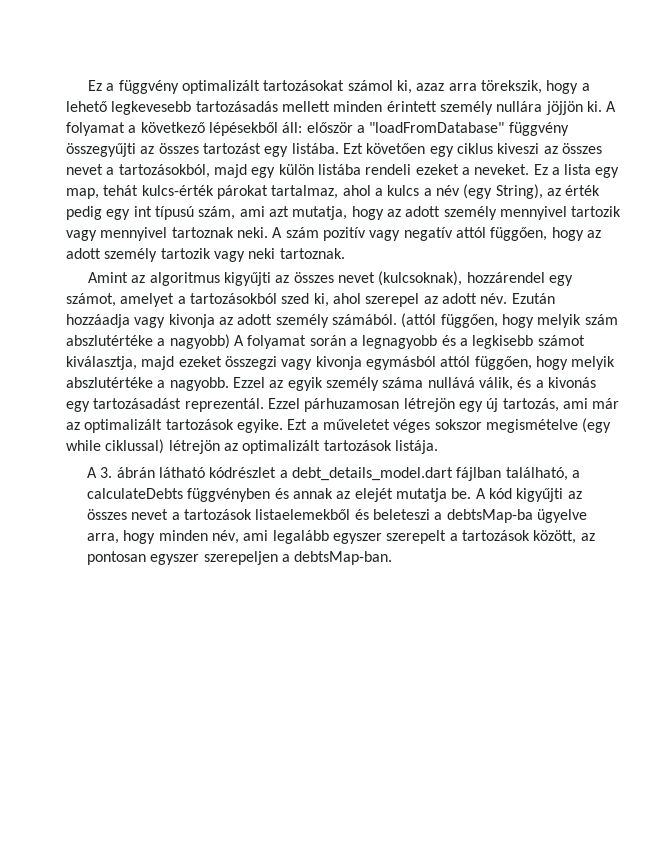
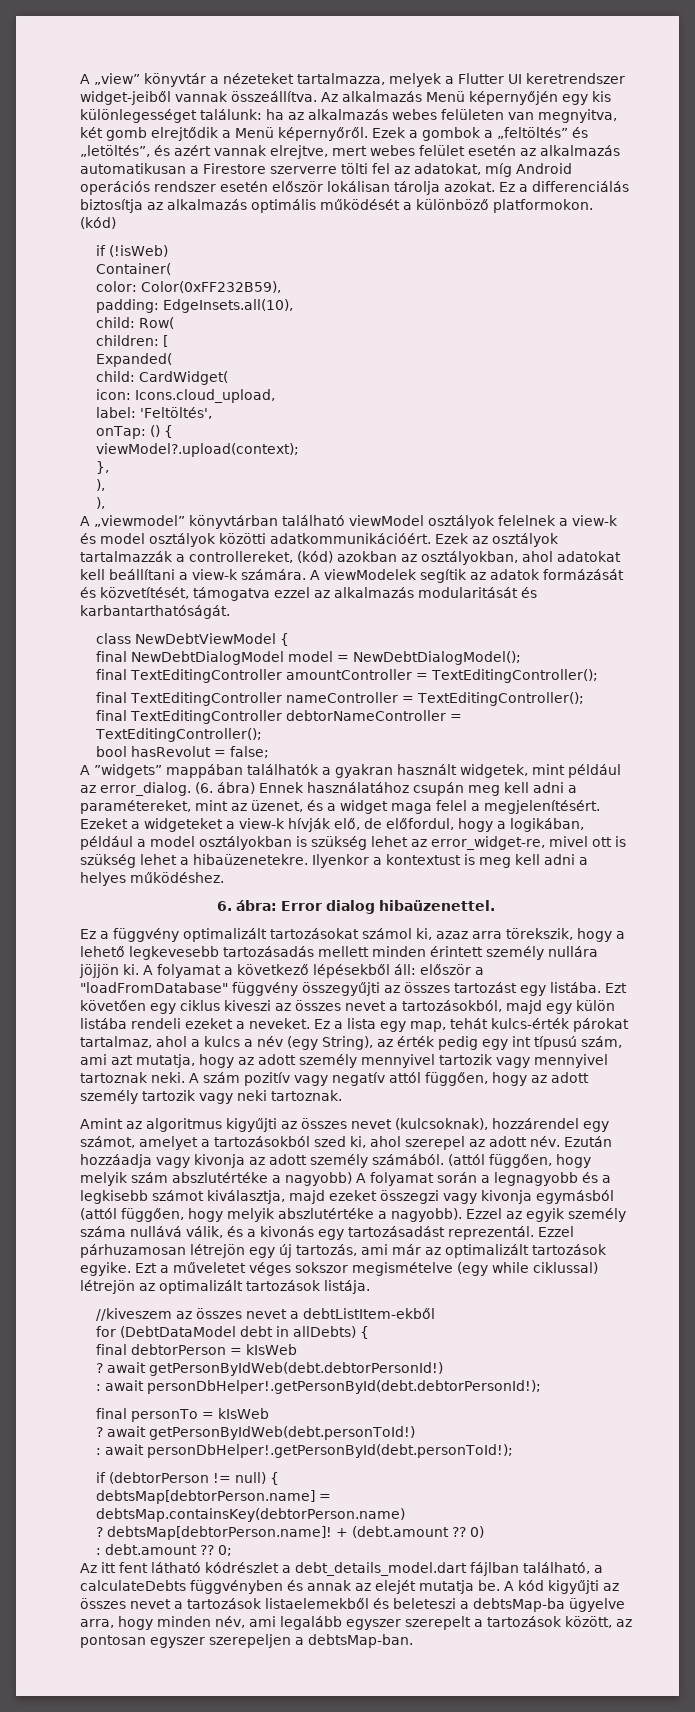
(88, 85) none -> [80,73,625,87] [80,91,611,105] [80,109,617,123] [80,127,588,141] [80,145,620,159] [80,163,572,177] [80,181,629,195] [80,199,593,213] [80,217,116,229] [96,245,169,257] [96,263,172,275] [96,281,282,293] [96,299,294,313] [96,317,175,329] [96,335,169,347] [96,353,173,367] [96,371,229,385] [96,389,276,403] [96,407,213,419] [96,425,174,439] [96,443,300,457] [96,461,110,474] [96,479,106,491] [96,497,106,509] [80,515,618,529] [80,533,559,547] [80,551,621,565] [80,569,624,583] [80,587,537,601] [80,605,230,619] [96,633,290,646] [96,651,522,665] [96,669,599,683] [96,692,585,706] [96,710,463,724] [95,728,263,742] [96,746,270,758] [80,764,621,778] [80,782,577,796] [80,800,600,814] [80,818,584,832] [80,836,626,850] [80,854,588,868] [80,872,224,886] [217,900,495,914] A „view” könyvtár a nézeteket tartalmazza, melyek a Flutter UI keretrendszer widget-jeiből vannak összeállítva. Az alkalmazás Menü képernyőjén egy kis különlegességet találunk: ha az alkalmazás webes felületen van megnyitva, két gomb elrejtődik a Menü képernyőről. Ezek a gombok a „feltöltés” és „letöltés”, és azért vannak elrejtve, mert webes felület esetén az alkalmazás automatikusan a Firestore szerverre tölti fel az adatokat, míg Android operációs rendszer esetén először lokálisan tárolja azokat. Ez a differenciálás biztosítja az alkalmazás optimális működését a különböző platformokon. (kód) // if (!isWeb) // Container( // color: Color(0xFF232B59), // padding: EdgeInsets.all(10), // child: Row( // children: [ // Expanded( // child: CardWidget( // icon: Icons.cloud_upload, // label: 'Feltöltés', // onTap: () { // viewModel?.upload(context); // }, // ), // ), // A „viewmodel” könyvtárban található viewModel osztályok felelnek a view-k és model osztályok közötti adatkommunikációért. Ezek az osztályok tartalmazzák a controllereket, (kód) azokban az osztályokban, ahol adatokat kell beállítani a view-k számára. A viewModelek segítik az adatok formázását és közvetítését, támogatva ezzel az alkalmazás modularitását és karbantarthatóságát. // class NewDebtViewModel { // final NewDebtDialogModel model = NewDebtDialogModel(); // final TextEditingController amountController = TextEditingController(); // final TextEditingController nameController = TextEditingController(); // final TextEditingController debtorNameController = TextEditingController(); // bool hasRevolut = false; // A ”widgets” mappában találhatók a gyakran használt widgetek, mint például az error_dialog. (6. ábra) Ennek használatához csupán meg kell adni a paramétereket, mint az üzenet, és a widget maga felel a megjelenítésért. Ezeket a widgeteket a view-k hívják elő, de előfordul, hogy a logikában, például a model osztályokban is szükség lehet az error_widget-re, mivel ott is szükség lehet a hibaüzenetekre. Ilyenkor a kontextust is meg kell adni a helyes működéshez. // 6. ábra: Error dialog hibaüzenettel. //
[440,356,471,367] attól -> [80,1208,117,1220] (attól
[169,377,229,391] nagyobb. -> [391,1208,462,1222] nagyobb).
[87,467,155,478] A 3. ábrán -> [96,1308,436,1321] [96,1326,370,1339] [96,1344,298,1355] [96,1362,444,1376] [96,1380,542,1394] [96,1408,270,1422] [96,1426,416,1440] [96,1444,514,1458] [96,1472,280,1485] [96,1490,332,1504] [96,1508,406,1522] [96,1526,485,1540] [96,1544,233,1556] [80,1562,148,1573] //kiveszem az összes nevet a debtListItem-ekből // for (DebtDataModel debt in allDebts) { // final debtorPerson = kIsWeb // ? await getPersonByIdWeb(debt.debtorPersonId!) // : await personDbHelper!.getPersonById(debt.debtorPersonId!); // final personTo = kIsWeb // ? await getPersonByIdWeb(debt.personToId!) // : await personDbHelper!.getPersonById(debt.personToId!); // if (debtorPerson != null) { // debtsMap[debtorPerson.name] = debtsMap.containsKey(debtorPerson.name) // ? debtsMap[debtorPerson.name]! + (debt.amount ?? 0) // : debt.amount ?? 0; // Az itt fent

